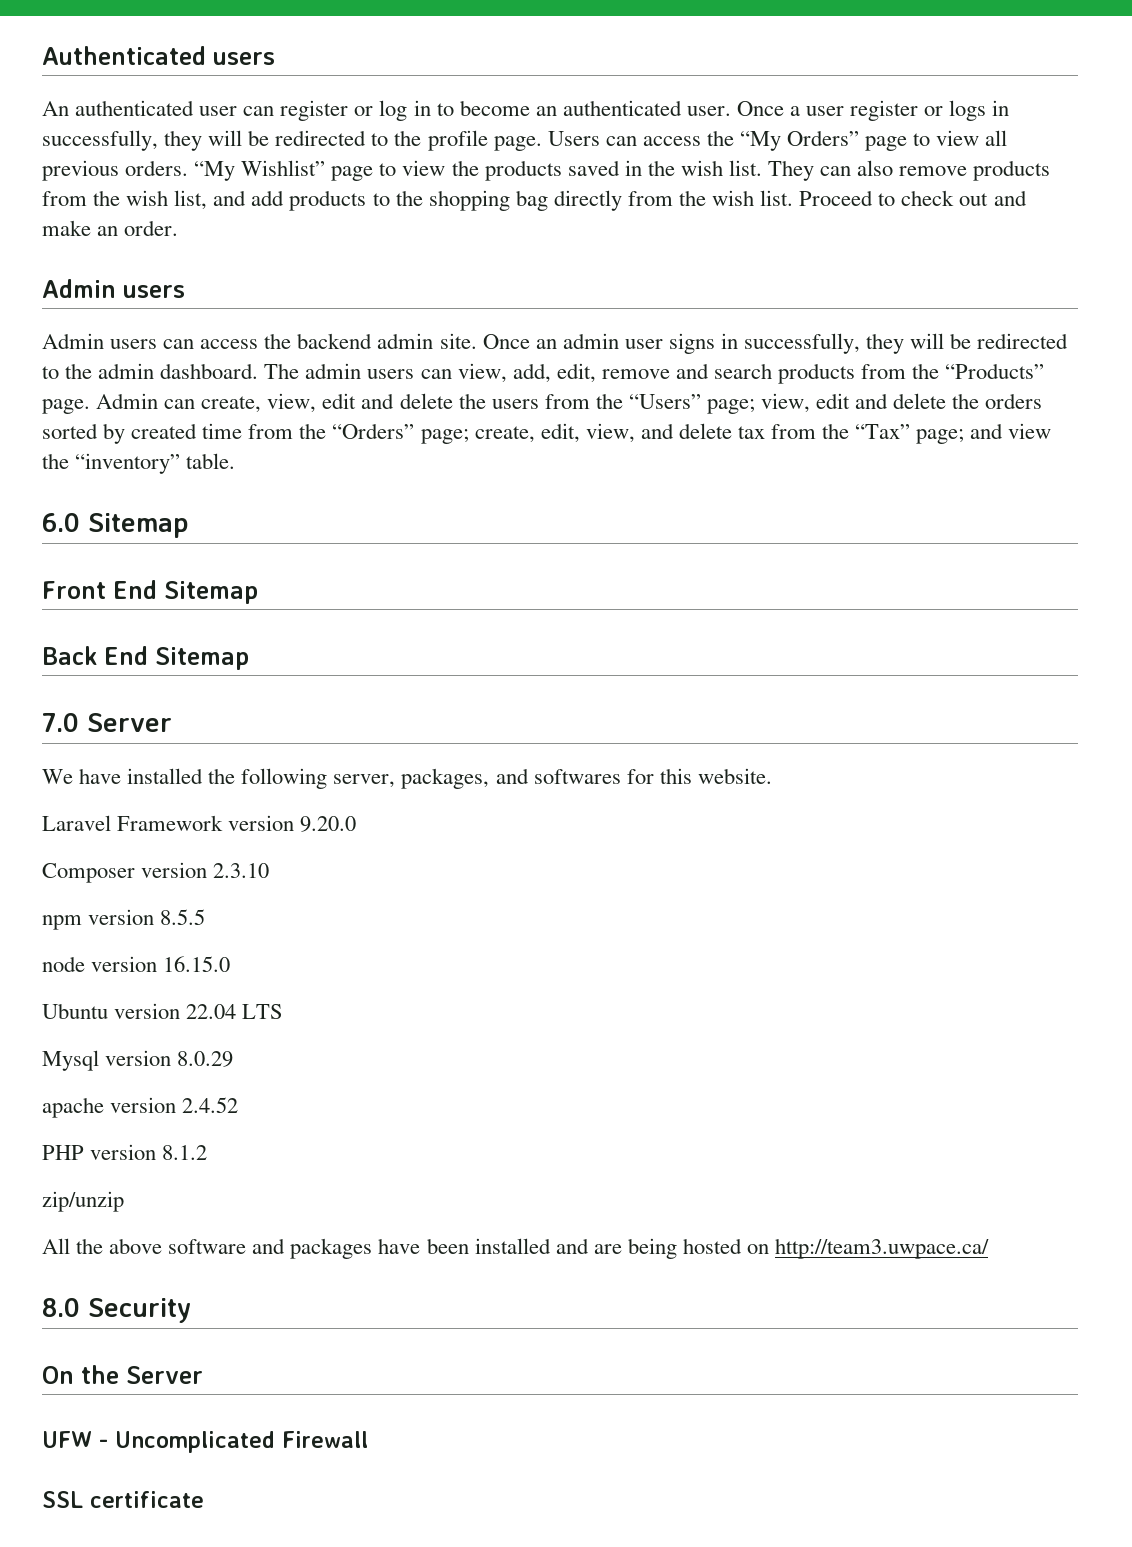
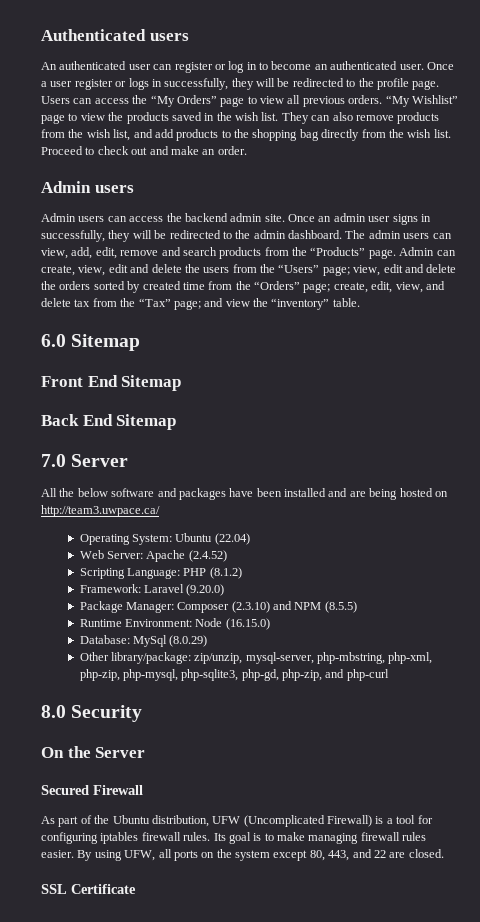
[42,768,772,789] [42,815,357,832] [42,862,270,883] [42,909,206,930] [42,956,231,972] [42,1003,284,1019] [42,1050,234,1071] [42,1097,239,1118] [42,1144,208,1160] [42,1191,124,1212] // We have installed the following server, packages, and softwares for this website. // Laravel Framework version 9.20.0 // Composer version 2.3.10 // npm version 8.5.5 // node version 16.15.0 // Ubuntu version 22.04 LTS // Mysql version 8.0.29 // apache version 2.4.52 // PHP version 8.1.2 // zip/unzip -> (129, 460) none
[109,1238,163,1254] above -> [77,488,108,497] below
(990, 1248) none -> [79,533,250,545] [79,550,227,562] [79,567,242,579] [79,584,225,596] [79,601,357,613] [79,618,270,630] [79,635,208,647] [79,652,433,664] [79,669,389,681] // Operating System: Ubuntu (22.04) // Web Server: Apache (2.4.52) // Scripting Language: PHP (8.1.2) // Framework: Laravel (9.20.0) // Package Manager: Composer (2.3.10) and NPM (8.5.5) // Runtime Environment: Node (16.15.0) // Database: MySql (8.0.29) // Other library/package: zip/unzip, mysql-server, php-mbstring, php-xml, php-zip, php-mysql, php-sqlite3, php-gd, php-zip, and php-curl
[42,1431,368,1453] UFW - Uncomplicated Firewall -> [41,785,143,795] [41,815,433,827] [41,832,427,844] [41,849,444,861] Secured Firewall // As part of the Ubuntu distribution, UFW (Uncomplicated Firewall) is a tool for configuring iptables firewall rules. Its goal is to make managing firewall rules easier. By using UFW, all ports on the system except 80, 443, and 22 are closed.
[90,1491,204,1508] certificate -> [71,884,136,894] Certificate

